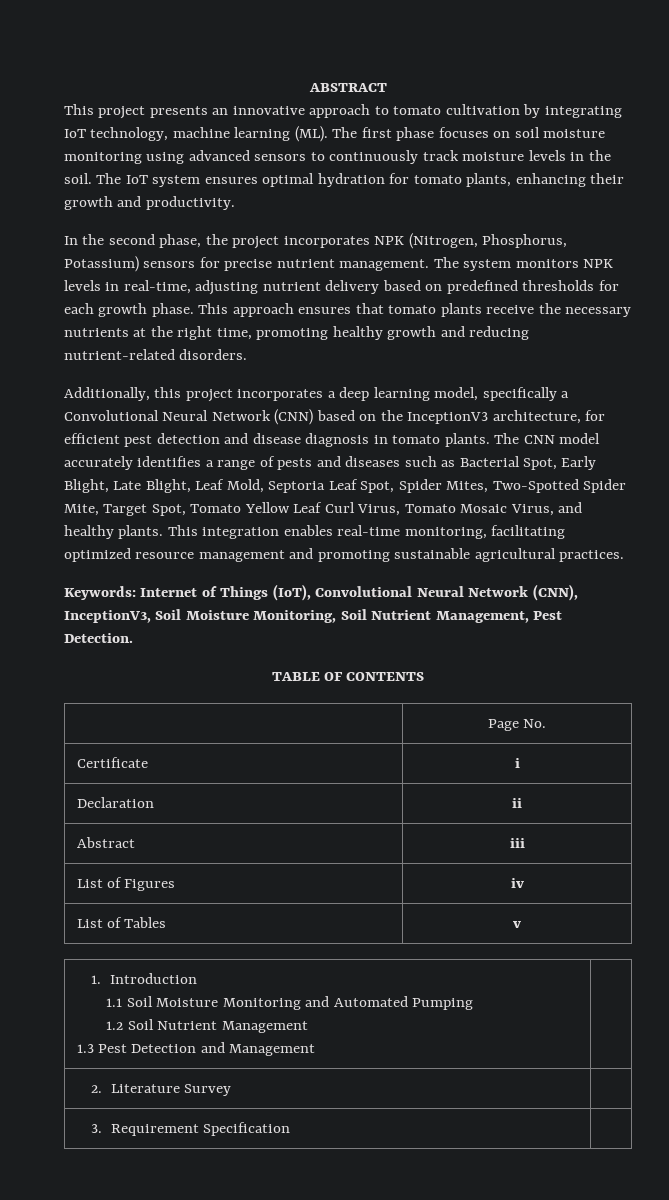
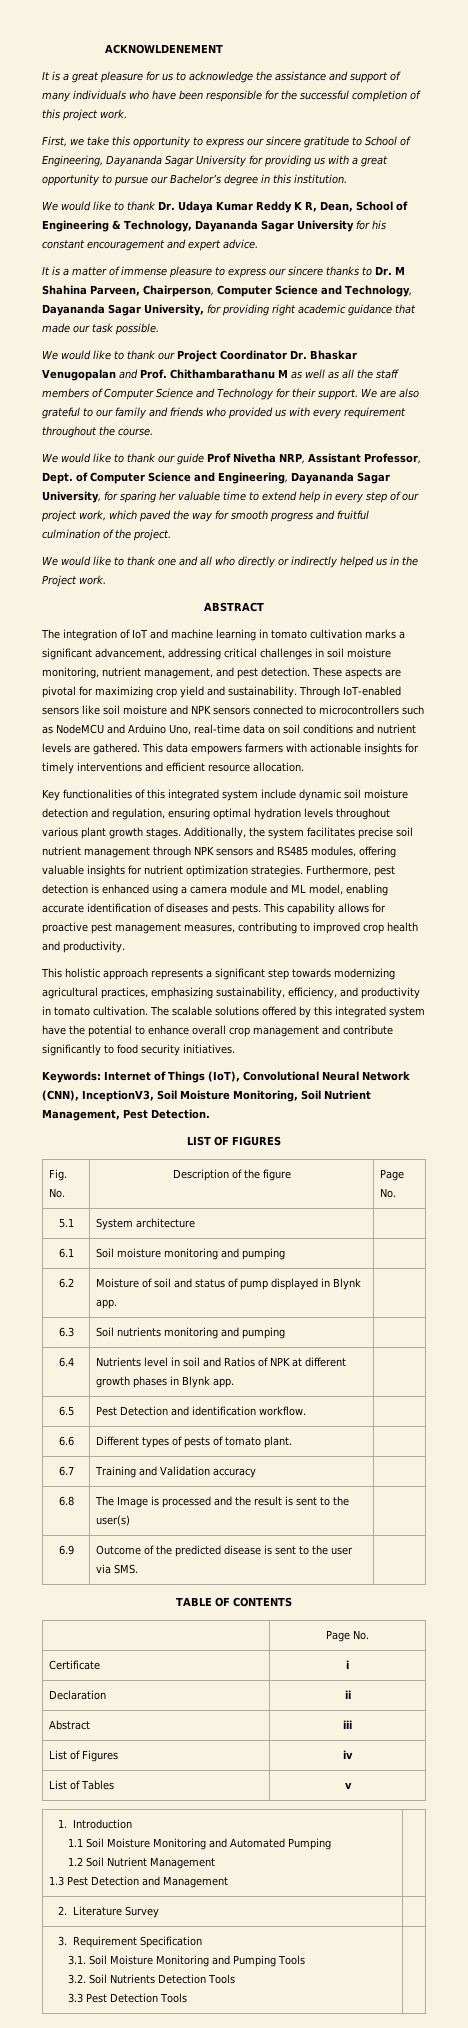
[308,83,387,92] [64,104,622,119] [64,126,606,142] [64,150,611,164] [64,173,625,187] [64,196,235,210] [64,233,568,249] [64,256,614,272] [64,280,619,295] [64,303,632,317] [64,326,530,340] [64,349,248,360] [64,387,570,402] [64,409,606,425] [64,433,601,447] [64,456,597,470] [64,479,627,493] [64,502,583,516] [64,525,566,539] [64,548,625,562] ABSTRACT // This project presents an innovative approach to tomato cultivation by integrating IoT technology, machine learning (ML). The first phase focuses on soil moisture monitoring using advanced sensors to continuously track moisture levels in the soil. The IoT system ensures optimal hydration for tomato plants, enhancing their growth and productivity. // In the second phase, the project incorporates NPK (Nitrogen, Phosphorus, Potassium) sensors for precise nutrient management. The system monitors NPK levels in real-time, adjusting nutrient delivery based on predefined thresholds for each growth phase. This approach ensures that tomato plants receive the necessary nutrients at the right time, promoting healthy growth and reducing nutrient-related disorders. // Additionally, this project incorporates a deep learning model, specifically a Convolutional Neural Network (CNN) based on the InceptionV3 architecture, for efficient pest detection and disease diagnosis in tomato plants. The CNN model accurately identifies a range of pests and diseases such as Bacterial Spot, Early Blight, Late Blight, Leaf Mold, Septoria Leaf Spot, Spider Mites, Two-Spotted Spider Mite, Target Spot, Tomato Yellow Leaf Curl Virus, Tomato Mosaic Virus, and healthy plants. This integration enables real-time monitoring, facilitating optimized resource management and promoting sustainable agricultural practices. -> [105,44,224,54] [42,71,401,83] [42,90,421,102] [42,109,127,121] [42,136,411,148] [42,155,388,167] [42,174,347,186] [42,201,408,213] [42,220,386,232] [42,239,258,251] [42,266,405,278] [42,285,412,297] [42,304,416,316] [42,323,159,335] [42,350,357,362] [42,369,399,381] [42,388,419,400] [42,407,406,419] [42,426,153,438] [42,453,421,465] [42,472,390,484] [42,491,419,503] [41,510,369,522] [42,529,171,541] [42,556,418,568] [42,575,106,587] [204,602,264,612] [41,629,405,641] [42,648,391,660] [42,667,401,679] [42,686,401,698] [42,705,424,715] [42,724,416,735] [42,743,419,755] [42,762,304,774] [42,789,408,801] [42,808,390,820] [42,827,413,839] [42,846,396,858] [42,865,395,877] [42,884,388,896] [42,903,386,915] [42,922,418,934] [42,941,125,953] [41,968,395,980] [42,987,420,999] [42,1006,425,1018] [42,1025,393,1037] [42,1044,235,1056] ACKNOWLDENEMENT // It is a great pleasure for us to acknowledge the assistance and support of many individuals who have been responsible for the successful completion of this project work. // First, we take this opportunity to express our sincere gratitude to School of Engineering, Dayananda Sagar University for providing us with a great opportunity to pursue our Bachelor’s degree in this institution. // We would like to thank Dr. Udaya Kumar Reddy K R, Dean, School of Engineering & Technology, Dayananda Sagar University for his constant encouragement and expert advice. // It is a matter of immense pleasure to express our sincere thanks to Dr. M Shahina Parveen, Chairperson, Computer Science and Technology, Dayananda Sagar University, for providing right academic guidance that made our task possible. // We would like to thank our Project Coordinator Dr. Bhaskar Venugopalan and Prof. Chithambarathanu M as well as all the staff members of Computer Science and Technology for their support. We are also grateful to our family and friends who provided us with every requirement throughout the course. // We would like to thank our guide Prof Nivetha NRP, Assistant Professor, Dept. of Computer Science and Engineering, Dayananda Sagar University, for sparing her valuable time to extend help in every step of our project work, which paved the way for smooth progress and fruitful culmination of the project. // We would like to thank one and all who directly or indirectly helped us in the Project work. // ABSTRACT // The integration of IoT and machine learning in tomato cultivation marks a significant advancement, addressing critical challenges in soil moisture monitoring, nutrient management, and pest detection. These aspects are pivotal for maximizing crop yield and sustainability. Through IoT-enabled sensors like soil moisture and NPK sensors connected to microcontrollers such as NodeMCU and Arduino Uno, real-time data on soil conditions and nutrient levels are gathered. This data empowers farmers with actionable insights for timely interventions and efficient resource allocation. // Key functionalities of this integrated system include dynamic soil moisture detection and regulation, ensuring optimal hydration levels throughout various plant growth stages. Additionally, the system facilitates precise soil nutrient management through NPK sensors and RS485 modules, offering valuable insights for nutrient optimization strategies. Furthermore, pest detection is enhanced using a camera module and ML model, enabling accurate identification of diseases and pests. This capability allows for proactive pest management measures, contributing to improved crop health and productivity. // This holistic approach represents a significant step towards modernizing agricultural practices, emphasizing sustainability, efficiency, and productivity in tomato cultivation. The scalable solutions offered by this integrated system have the potential to enhance overall crop management and contribute significantly to food security initiatives.
(133, 638) none -> [187,1136,281,1146] [48,1169,67,1181] [48,1188,65,1198] [172,1169,291,1181] [379,1169,404,1181] [379,1188,396,1198] [58,1218,74,1228] [95,1218,195,1230] [58,1248,74,1258] [95,1248,285,1260] [58,1278,74,1288] [95,1278,361,1290] [95,1299,117,1309] [58,1327,74,1337] [95,1327,285,1339] [58,1357,74,1367] [95,1357,346,1367] [95,1376,234,1388] [58,1406,74,1416] [95,1406,306,1416] [58,1436,74,1446] [95,1436,292,1448] [58,1466,74,1476] [94,1466,256,1478] [58,1496,74,1506] [94,1496,349,1508] [95,1515,130,1526] [58,1545,74,1555] [95,1545,353,1557] [95,1564,138,1574] // LIST OF FIGURES // Fig. No. | Description of the figure | Page No. // 5.1 | System architecture | // 6.1 | Soil moisture monitoring and pumping | // 6.2 | Moisture of soil and status of pump displayed in Blynk app. | // 6.3 | Soil nutrients monitoring and pumping | // 6.4 | Nutrients level in soil and Ratios of NPK at different growth phases in Blynk app. | // 6.5 | Pest Detection and identification workflow. | // 6.6 | Different types of pests of tomato plant. | // 6.7 | Training and Validation accuracy | // 6.8 | The Image is processed and the result is sent to the user(s) | // 6.9 | Outcome of the predicted disease is sent to the user via SMS. |
(291, 1129) none -> [67,1955,305,1967] [67,1974,235,1984] [67,1993,187,2003] // 3.1. Soil Moisture Monitoring and Pumping Tools // 3.2. Soil Nutrients Detection Tools // 3.3 Pest Detection Tools

